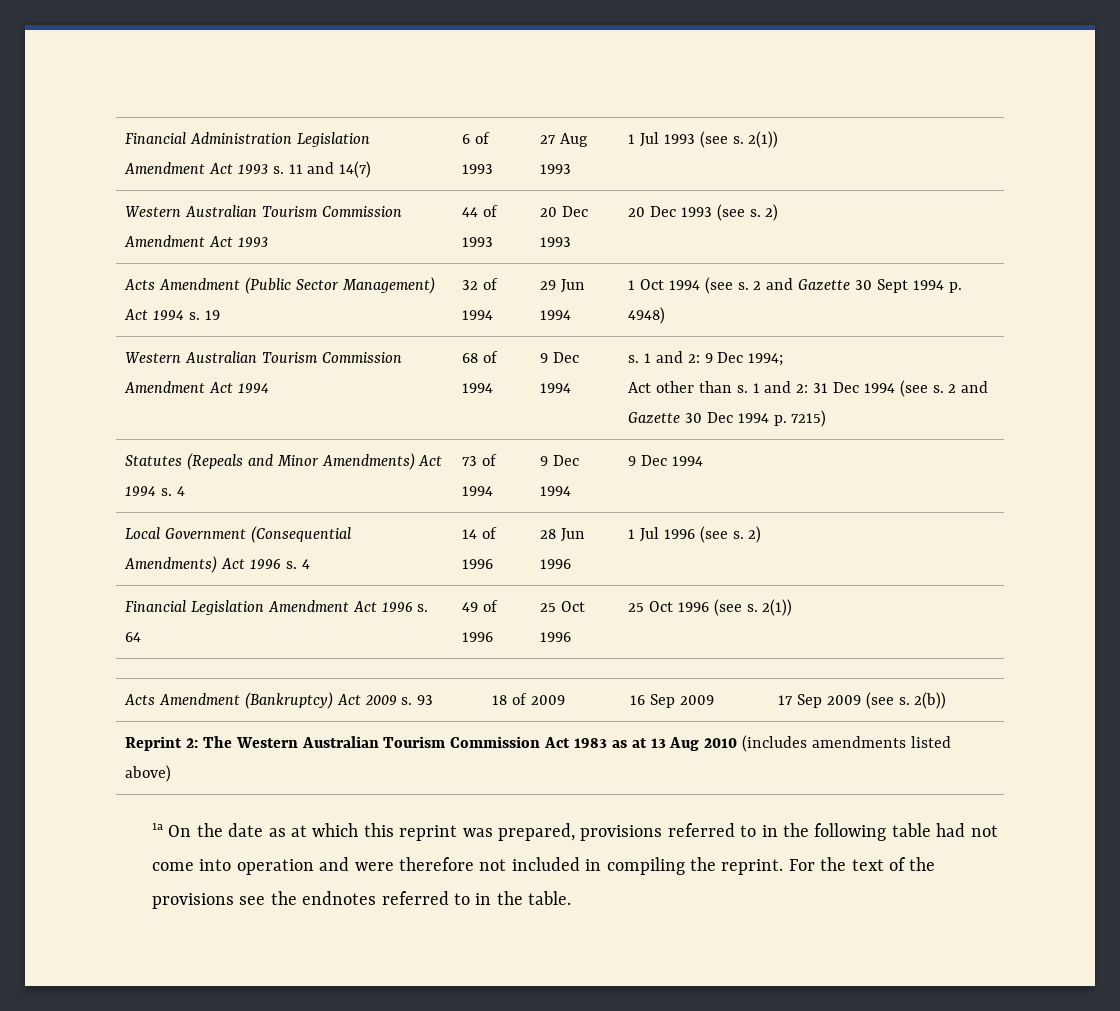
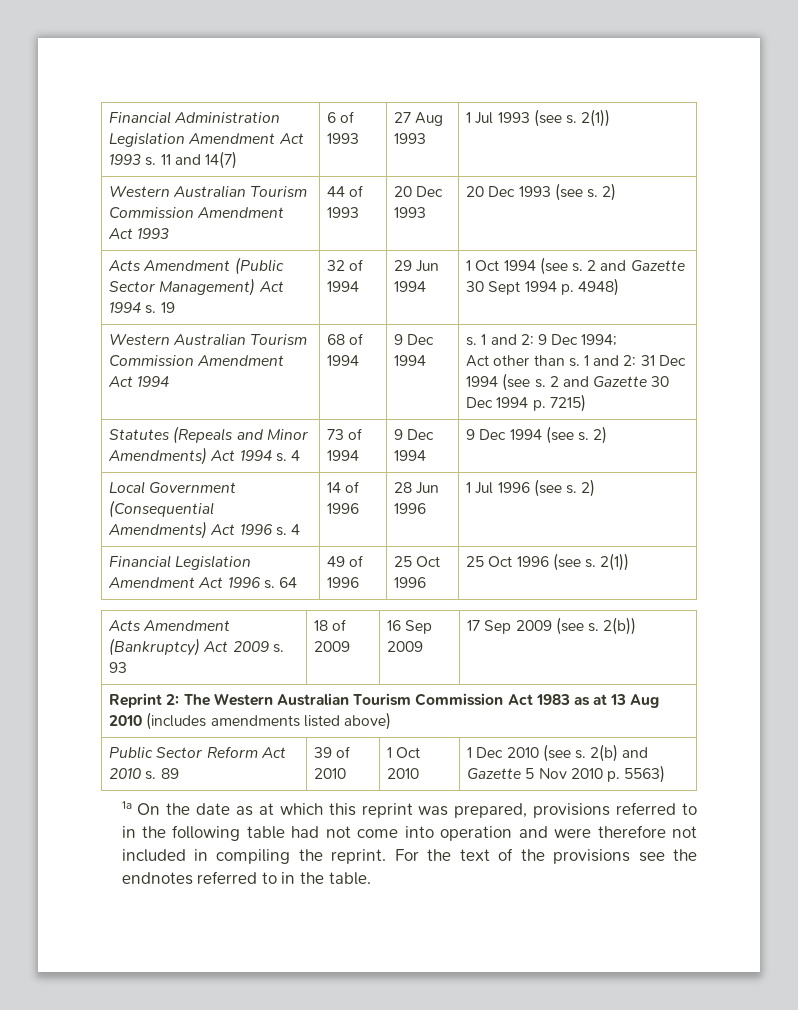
(703, 461) none -> [545,426,608,444] (see s. 2)
(172, 773) none -> [109,746,286,759] [109,768,179,780] [314,746,351,758] [314,768,347,779] [387,747,421,758] [387,768,420,779] [467,744,649,762] [467,765,666,783] // Public Sector Reform Act 2010 s. 89 | 39 of 2010 | 1 Oct 2010 | 1 Dec 2010 (see s. 2(b) and Gazette 5 Nov 2010 p. 5563)

